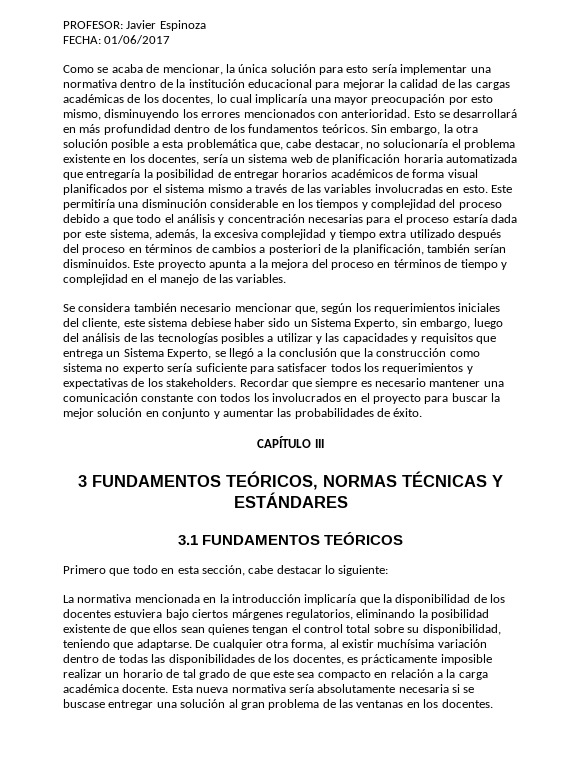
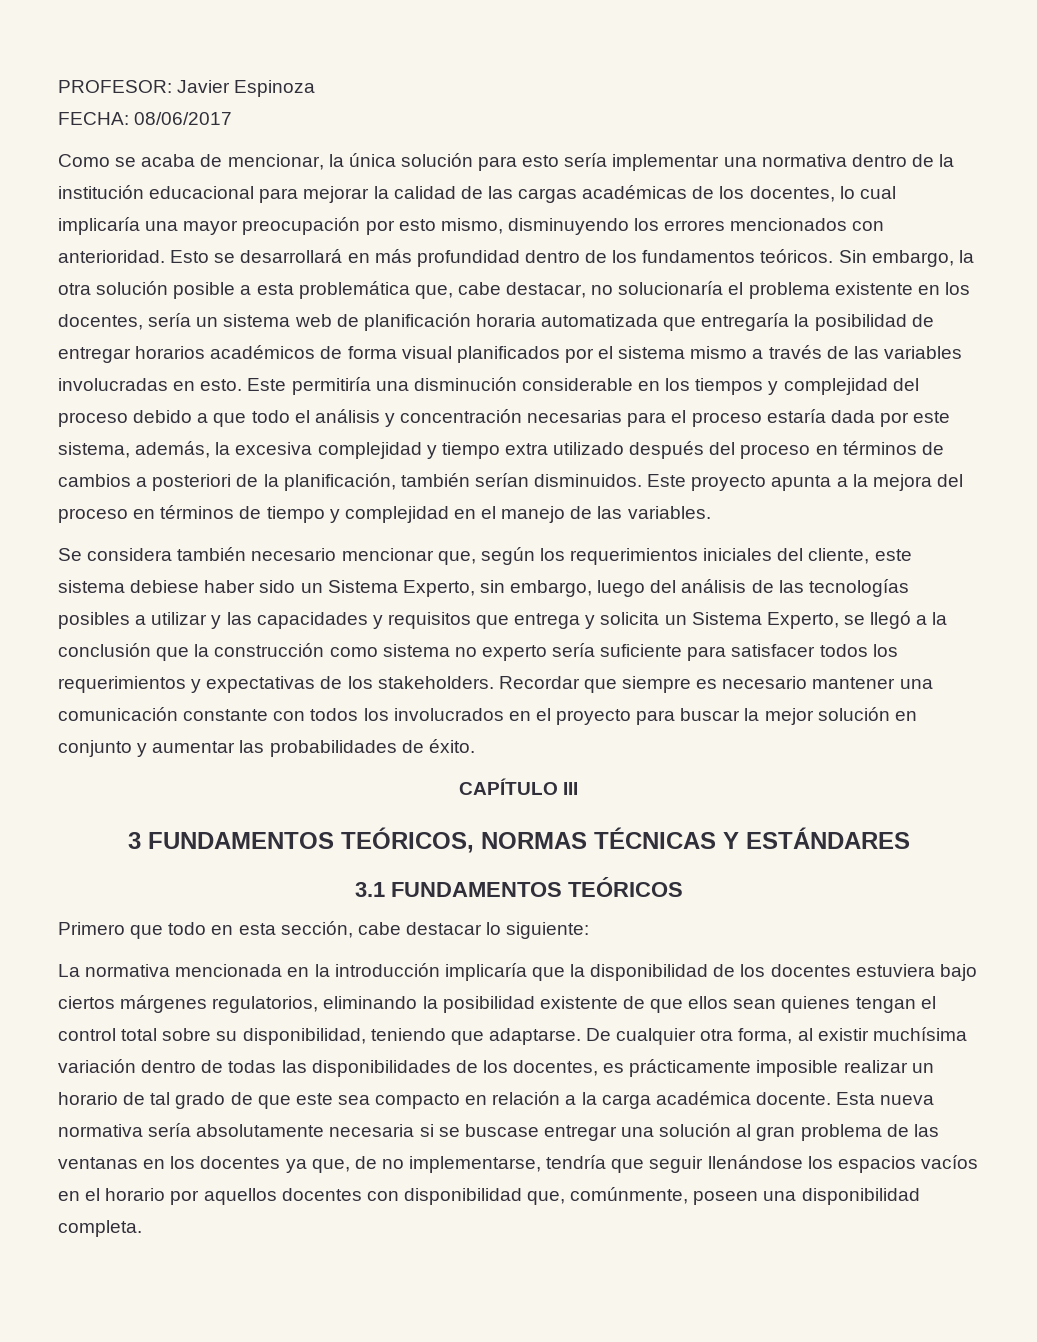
[104,35,171,44] 01/06/2017 -> [134,112,233,125] 08/06/2017
(103, 354) none -> [585,612,660,629] y solicita
[441,699,493,708] docentes. -> [200,1155,978,1173] [58,1187,920,1205] [58,1220,142,1237] docentes ya que, de no implementarse, tendría que seguir llenándose los espacios vacíos en el horario por aquellos docentes con disponibilidad que, comúnmente, poseen una disponibilidad completa.

